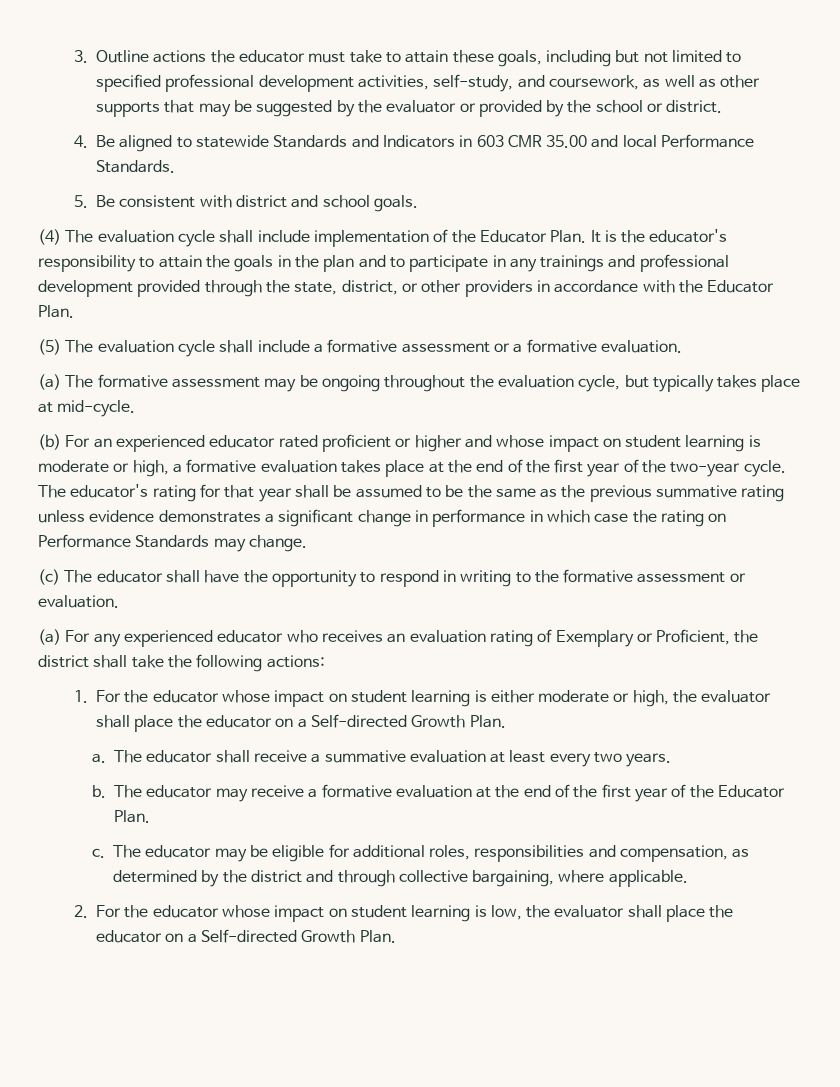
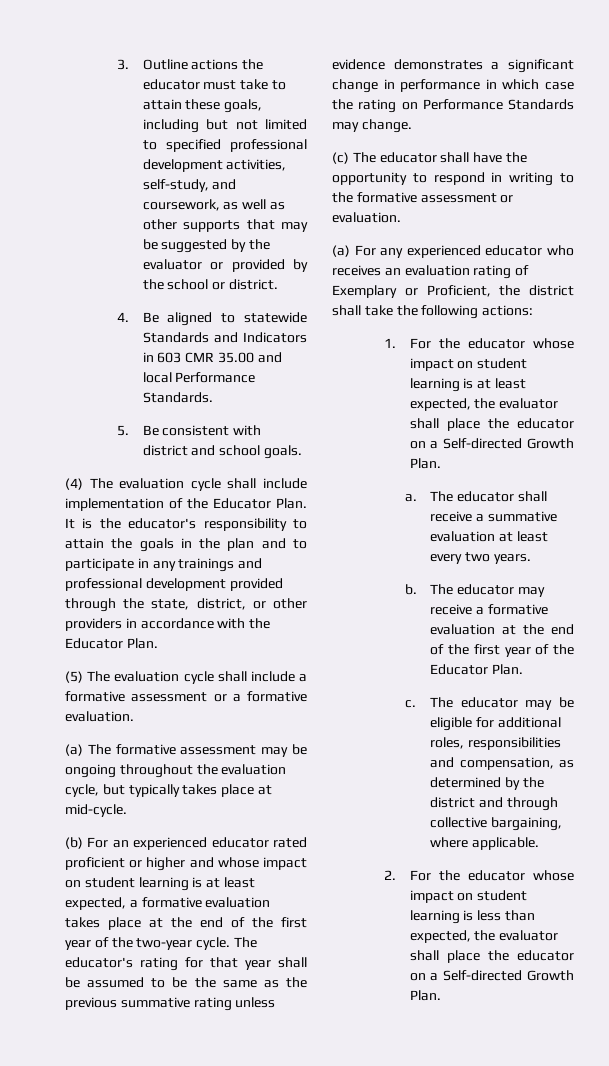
[38,460,169,477] moderate or high, -> [206,877,255,888] [65,897,126,910] at least expected,
[490,690,669,707] either moderate or high, -> [477,378,526,389] [409,398,471,411] at least expected,
[490,905,522,920] low, -> [477,910,535,921] [409,930,471,943] less than expected,

